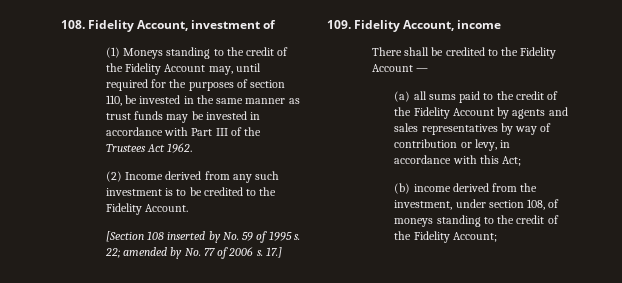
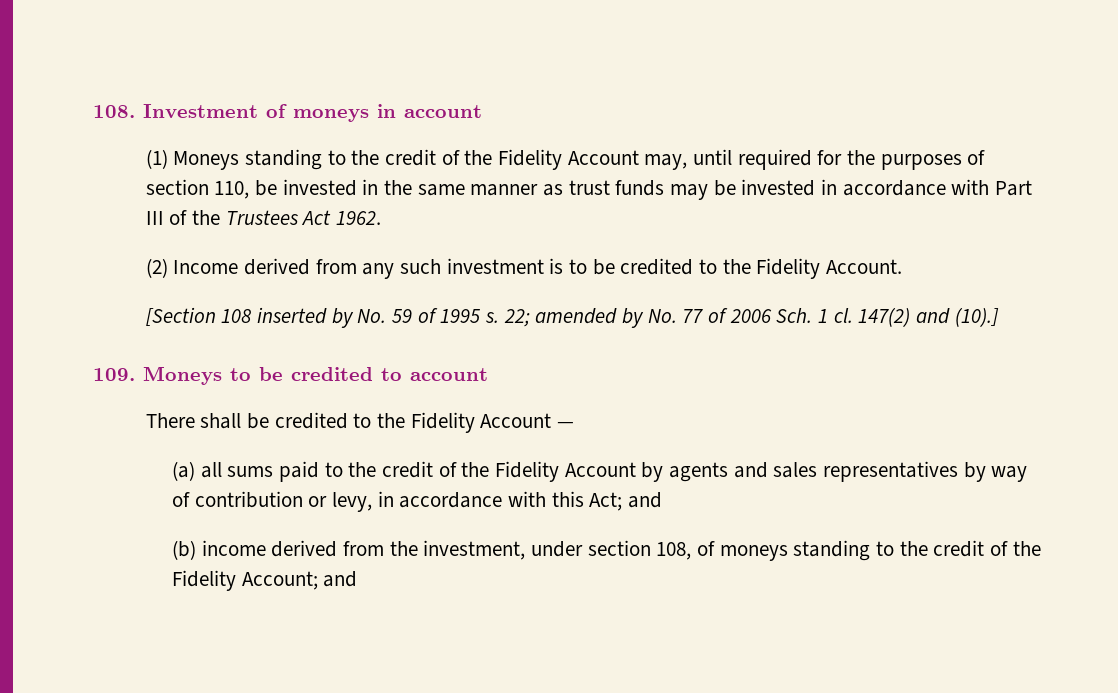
[88,20,277,32] Fidelity Account, investment of -> [143,104,482,122] Investment of moneys in account
[256,247,282,258] [327,20,502,32] s. 17.] // 109. Fidelity Account, income -> [776,307,999,327] [93,366,488,385] Sch. 1 cl. 147(2) and (10).] // 109. Moneys to be credited to account
(522, 161) none -> [627,492,662,508] and
(497, 237) none -> [323,571,358,587] and

